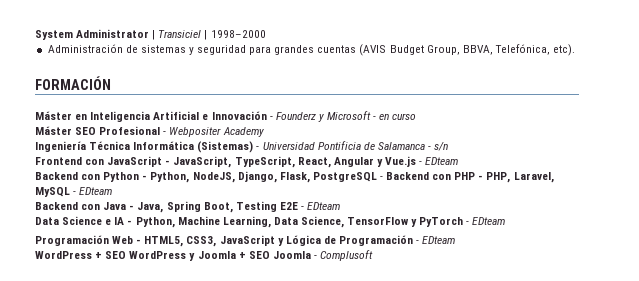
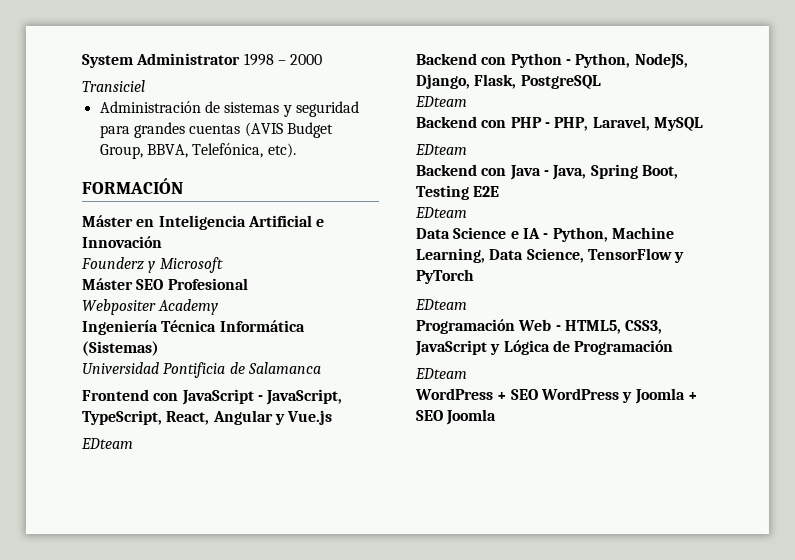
[152,30,156,40] | -> [243,53,323,66] 1998 – 2000 //
[204,30,266,40] | 1998–2000 -> (145, 86) none
[269,116,273,120] - -> (162, 242) //
[373,113,417,120] - en curso -> (223, 265) none
[163,131,167,135] - -> (248, 284) //
[256,146,260,150] - -> (159, 348) //
[427,142,449,151] - s/n -> (321, 368) none
[419,161,423,165] - -> (333, 417) //
[379,176,383,180] - -> [415,96,467,107] // EDteam //
[73,191,77,195] - -> (703, 124) //
[300,206,304,210] - -> (500, 191) //
[466,221,470,225] - -> (474, 276) //
[416,240,420,244] - -> (674, 347) //
[313,250,374,261] - Complusoft -> (497, 417) none

